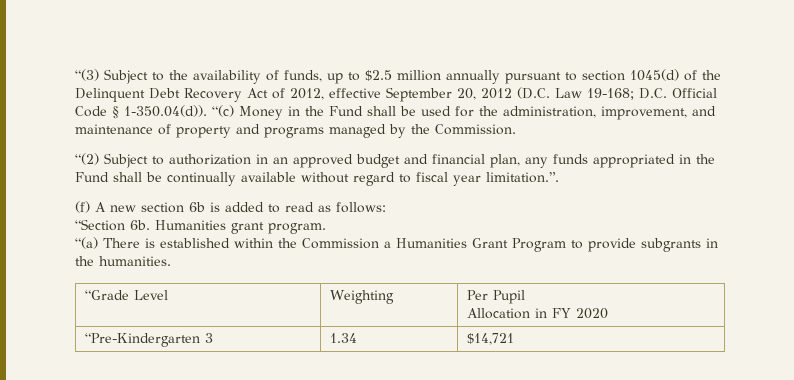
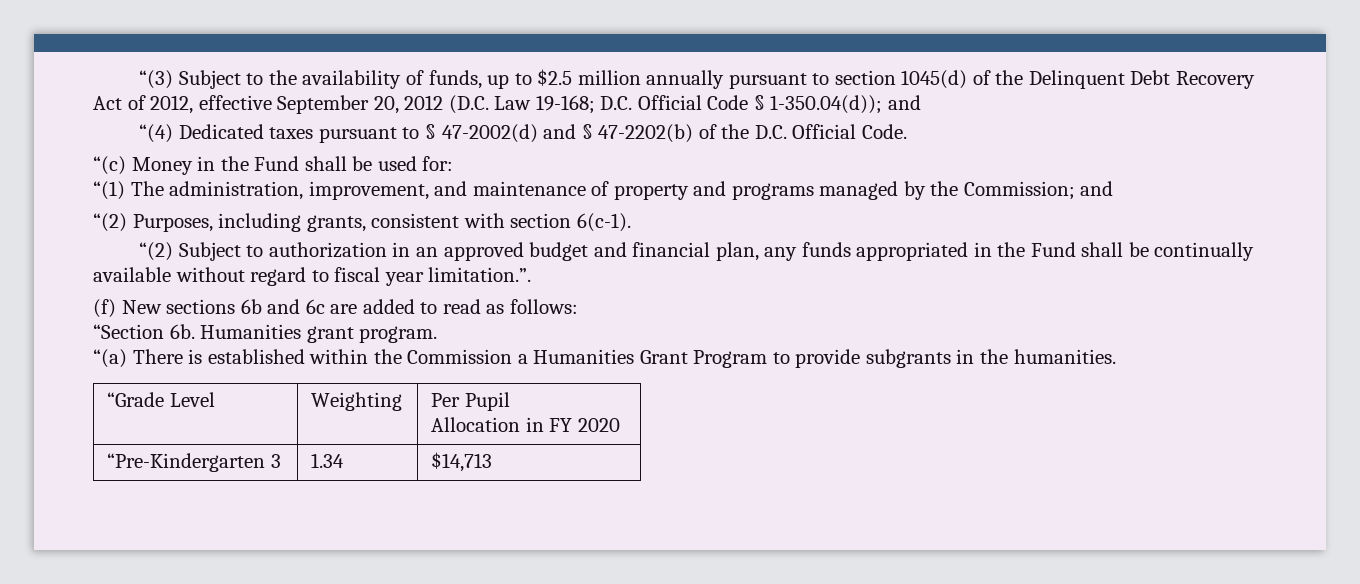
[124,105,207,117] 1-350.04(d)). -> [770,95,922,114] [139,124,907,143] 1-350.04(d)); and // “(4) Dedicated taxes pursuant to § 47-2002(d) and § 47-2202(b) of the D.C. Official Code. //
[455,106,498,117] for the -> [422,156,454,171] [93,181,164,200] for: // “(1) The
[435,124,516,135] Commission. -> [963,181,1114,200] [93,213,631,232] Commission; and // “(2) Purposes, including grants, consistent with section 6(c-1).
[95,202,220,213] A new section 6b is -> [121,299,358,314] New sections 6b and 6c are
[466,333,514,345] $14,721 -> [431,452,493,472] $14,713

